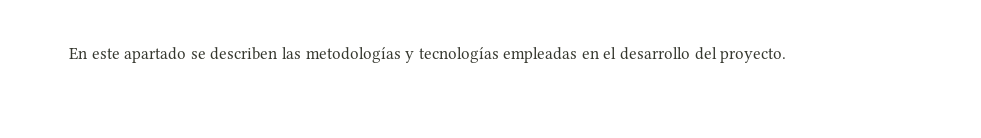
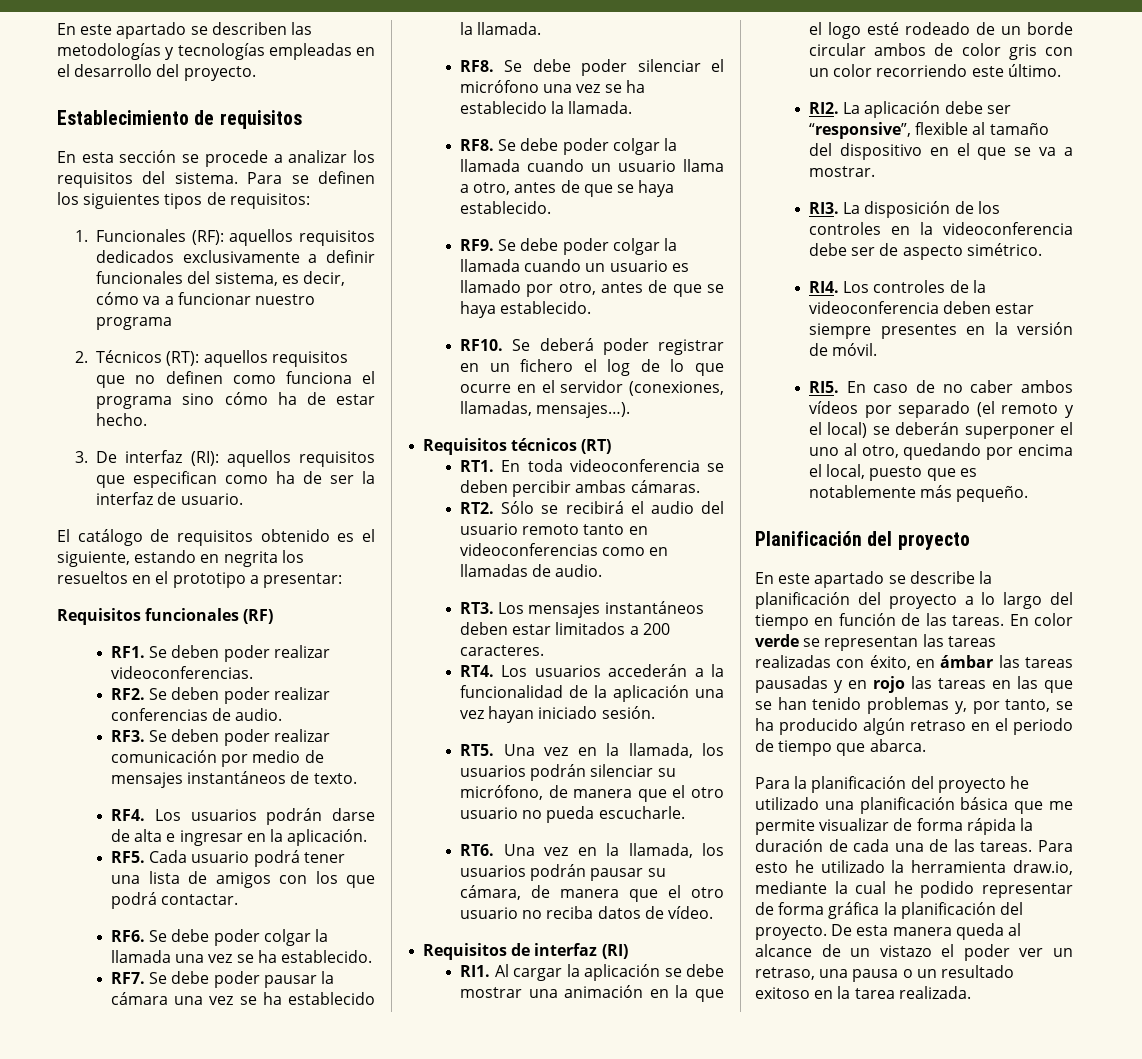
(787, 55) none -> [57,110,302,129] [57,150,375,167] [57,171,375,188] [57,192,310,209] [75,229,375,246] [96,250,375,263] [96,271,345,286] [96,292,315,305] [96,317,173,330] [75,350,348,367] [96,371,375,388] [96,392,375,409] [96,413,148,426] [75,450,375,467] [96,471,376,488] [96,492,243,505] [57,529,375,546] [57,550,304,567] [57,571,342,588] [57,608,274,625] [111,645,330,662] [111,666,254,679] [111,687,330,704] [111,708,283,721] [111,729,330,746] [111,750,324,767] [111,771,357,788] [111,808,375,825] [111,829,368,846] [111,850,345,867] [111,871,375,888] [111,892,239,909] [111,929,328,946] [111,950,372,963] [111,971,334,988] [111,992,375,1005] [460,22,542,35] [460,59,724,76] [460,80,645,93] [460,101,633,114] [460,138,677,155] [460,159,724,172] [460,180,675,197] [460,201,552,214] [460,238,677,255] [460,259,689,272] [460,280,724,297] [460,301,592,318] [460,338,724,355] [460,359,724,376] [460,380,724,396] [460,401,631,418] [423,438,612,455] [460,459,724,472] [460,480,700,497] [460,501,724,514] [460,523,648,535] [460,543,669,556] [460,564,603,577] [460,601,704,618] [460,622,670,635] [460,645,545,656] [460,664,724,677] [460,685,724,702] [460,706,655,723] [460,743,724,758] [460,764,676,781] [460,785,724,802] [460,806,685,823] [460,843,724,858] [460,864,666,881] [460,885,724,902] [460,906,713,919] [423,943,628,960] [460,964,724,981] [460,985,724,1002] [809,22,1073,39] [809,43,1073,60] [809,64,1061,77] [809,101,1011,118] [809,122,1049,139] [809,143,1073,160] [809,166,876,177] [809,201,1000,218] [809,222,1073,235] [809,243,1042,260] [809,280,986,293] [809,301,1035,314] [809,322,1073,339] [809,343,878,356] [809,380,1073,393] [809,401,1074,418] [809,422,1073,439] [809,443,1073,460] [809,464,977,481] [809,485,1029,502] [755,531,970,550] [755,571,992,588] [755,592,1073,609] [755,613,1073,630] [755,634,996,651] [755,655,1073,670] [755,676,1073,693] [755,697,1073,714] [755,718,1073,735] [755,739,926,756] [755,776,1029,793] [755,797,1073,814] [755,818,1033,835] [755,839,1073,852] [755,860,1073,875] [755,881,1073,898] [755,902,1023,919] [755,923,1021,940] [755,944,1073,961] [755,965,1014,982] [755,986,971,999] // Establecimiento de requisitos // En esta sección se procede a analizar los requisitos del sistema. Para se definen los siguientes tipos de requisitos: // 1. Funcionales (RF): aquellos requisitos dedicados exclusivamente a definir funcionales del sistema, es decir, cómo va a funcionar nuestro programa // 2. Técnicos (RT): aquellos requisitos que no definen como funciona el programa sino cómo ha de estar hecho. // 3. De interfaz (RI): aquellos requisitos que especifican como ha de ser la interfaz de usuario. // El catálogo de requisitos obtenido es el siguiente, estando en negrita los resueltos en el prototipo a presentar: // Requisitos funcionales (RF) // RF1. Se deben poder realizar videoconferencias. // RF2. Se deben poder realizar conferencias de audio. // RF3. Se deben poder realizar comunicación por medio de mensajes instantáneos de texto. // RF4. Los usuarios podrán darse de alta e ingresar en la aplicación. // RF5. Cada usuario podrá tener una lista de amigos con los que podrá contactar. // RF6. Se debe poder colgar la llamada una vez se ha establecido. // RF7. Se debe poder pausar la cámara una vez se ha establecido la llamada. // RF8. Se debe poder silenciar el micrófono una vez se ha establecido la llamada. // RF8. Se debe poder colgar la llamada cuando un usuario llama a otro, antes de que se haya establecido. // RF9. Se debe poder colgar la llamada cuando un usuario es llamado por otro, antes de que se haya establecido. // RF10. Se deberá poder registrar en un fichero el log de lo que ocurre en el servidor (conexiones, llamadas, mensajes…). // Requisitos técnicos (RT) // RT1. En toda videoconferencia se deben percibir ambas cámaras. // RT2. Sólo se recibirá el audio del usuario remoto tanto en videoconferencias como en llamadas de audio. // RT3. Los mensajes instantáneos deben estar limitados a 200 caracteres. // RT4. Los usuarios accederán a la funcionalidad de la aplicación una vez hayan iniciado sesión. // RT5. Una vez en la llamada, los usuarios podrán silenciar su micrófono, de manera que el otro usuario no pueda escucharle. // RT6. Una vez en la llamada, los usuarios podrán pausar su cámara, de manera que el otro usuario no reciba datos de vídeo. // Requisitos de interfaz (RI) // RI1. Al cargar la aplicación se debe mostrar una animación en la que el logo esté rodeado de un borde circular ambos de color gris con un color recorriendo este último. // RI2. La aplicación debe ser “responsive”, flexible al tamaño del dispositivo en el que se va a mostrar. // RI3. La disposición de los controles en la videoconferencia debe ser de aspecto simétrico. // RI4. Los controles de la videoconferencia deben estar siempre presentes en la versión de móvil. // RI5. En caso de no caber ambos vídeos por separado (el remoto y el local) se deberán superponer el uno al otro, quedando por encima el local, puesto que es notablemente más pequeño. // Planificación del proyecto // En este apartado se describe la planificación del proyecto a lo largo del tiempo en función de las tareas. En color verde se representan las tareas realizadas con éxito, en ámbar las tareas pausadas y en rojo las tareas en las que se han tenido problemas y, por tanto, se ha producido algún retraso en el periodo de tiempo que abarca. // Para la planificación del proyecto he utilizado una planificación básica que me permite visualizar de forma rápida la duración de cada una de las tareas. Para esto he utilizado la herramienta draw.io, mediante la cual he podido representar de forma gráfica la planificación del proyecto. De esta manera queda al alcance de un vistazo el poder ver un retraso, una pausa o un resultado exitoso en la tarea realizada.

